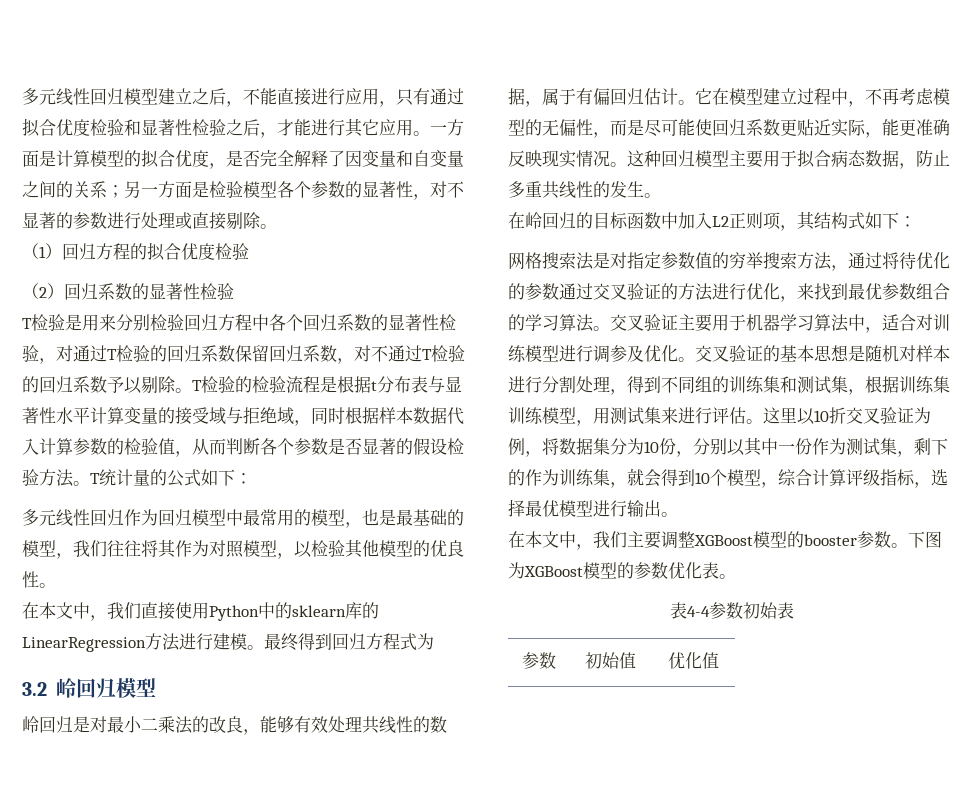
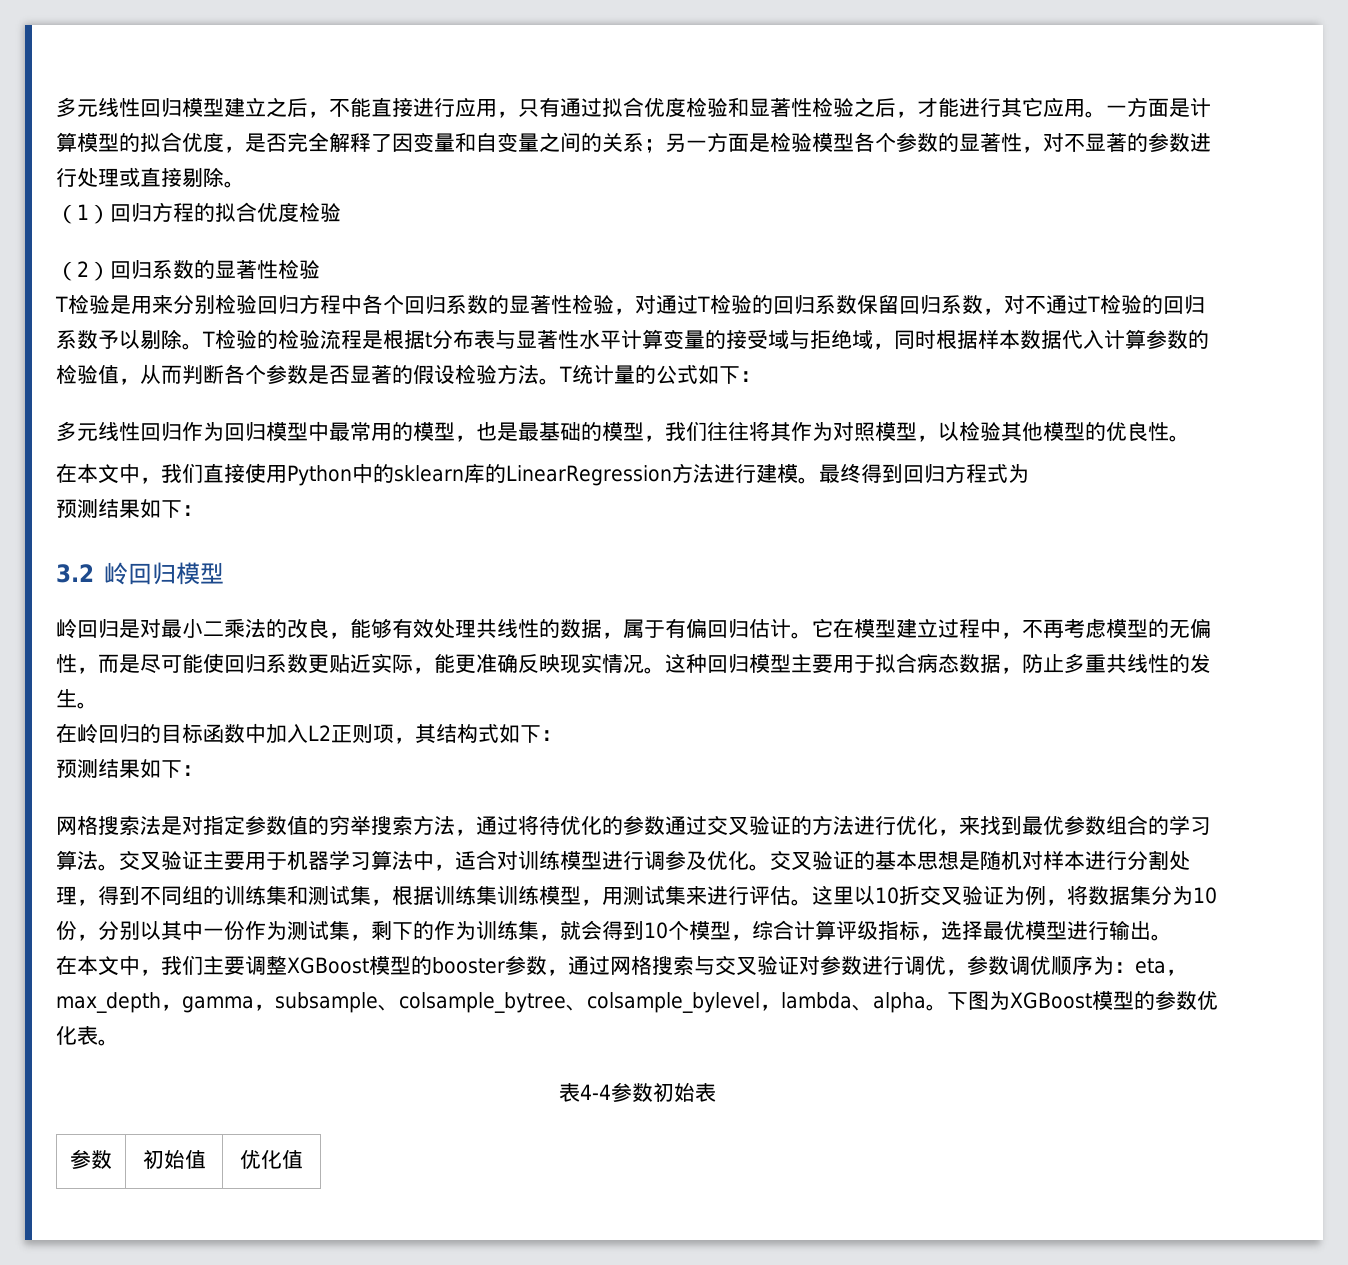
(434, 641) none -> [56,499,203,518] // 预测结果如下：
(916, 221) none -> [56,759,203,778] // 预测结果如下：
(891, 539) none -> [547,955,1187,976] [56,992,926,1013] ，通过网格搜索与交叉验证对参数进行调优，参数调优顺序为：eta，max_depth，gamma，subsample、colsample_bytree、colsample_bylevel，lambda、alpha

